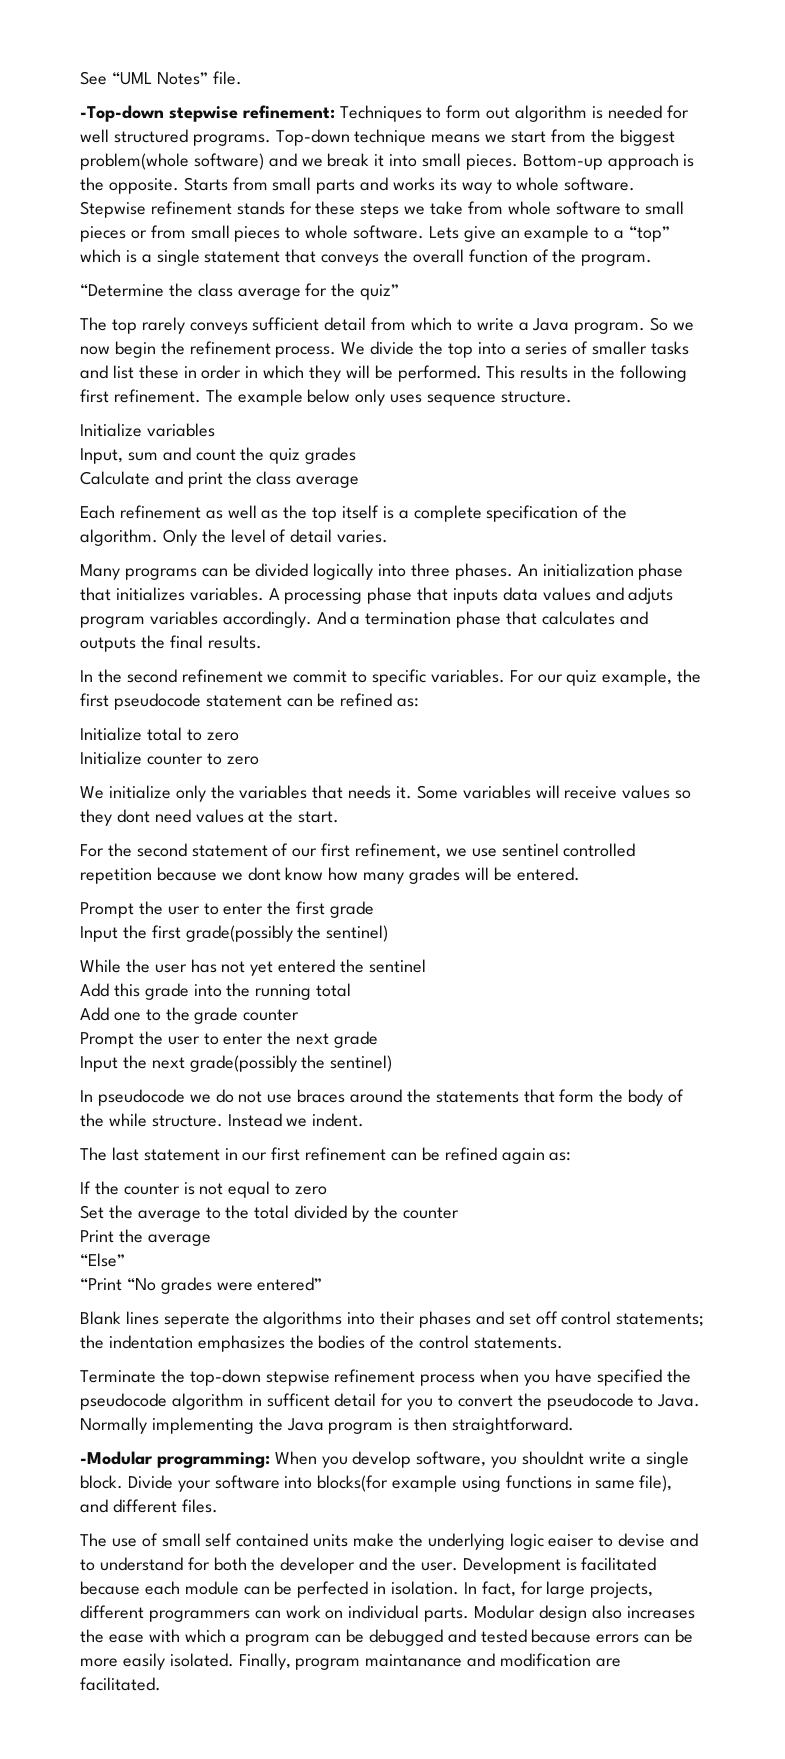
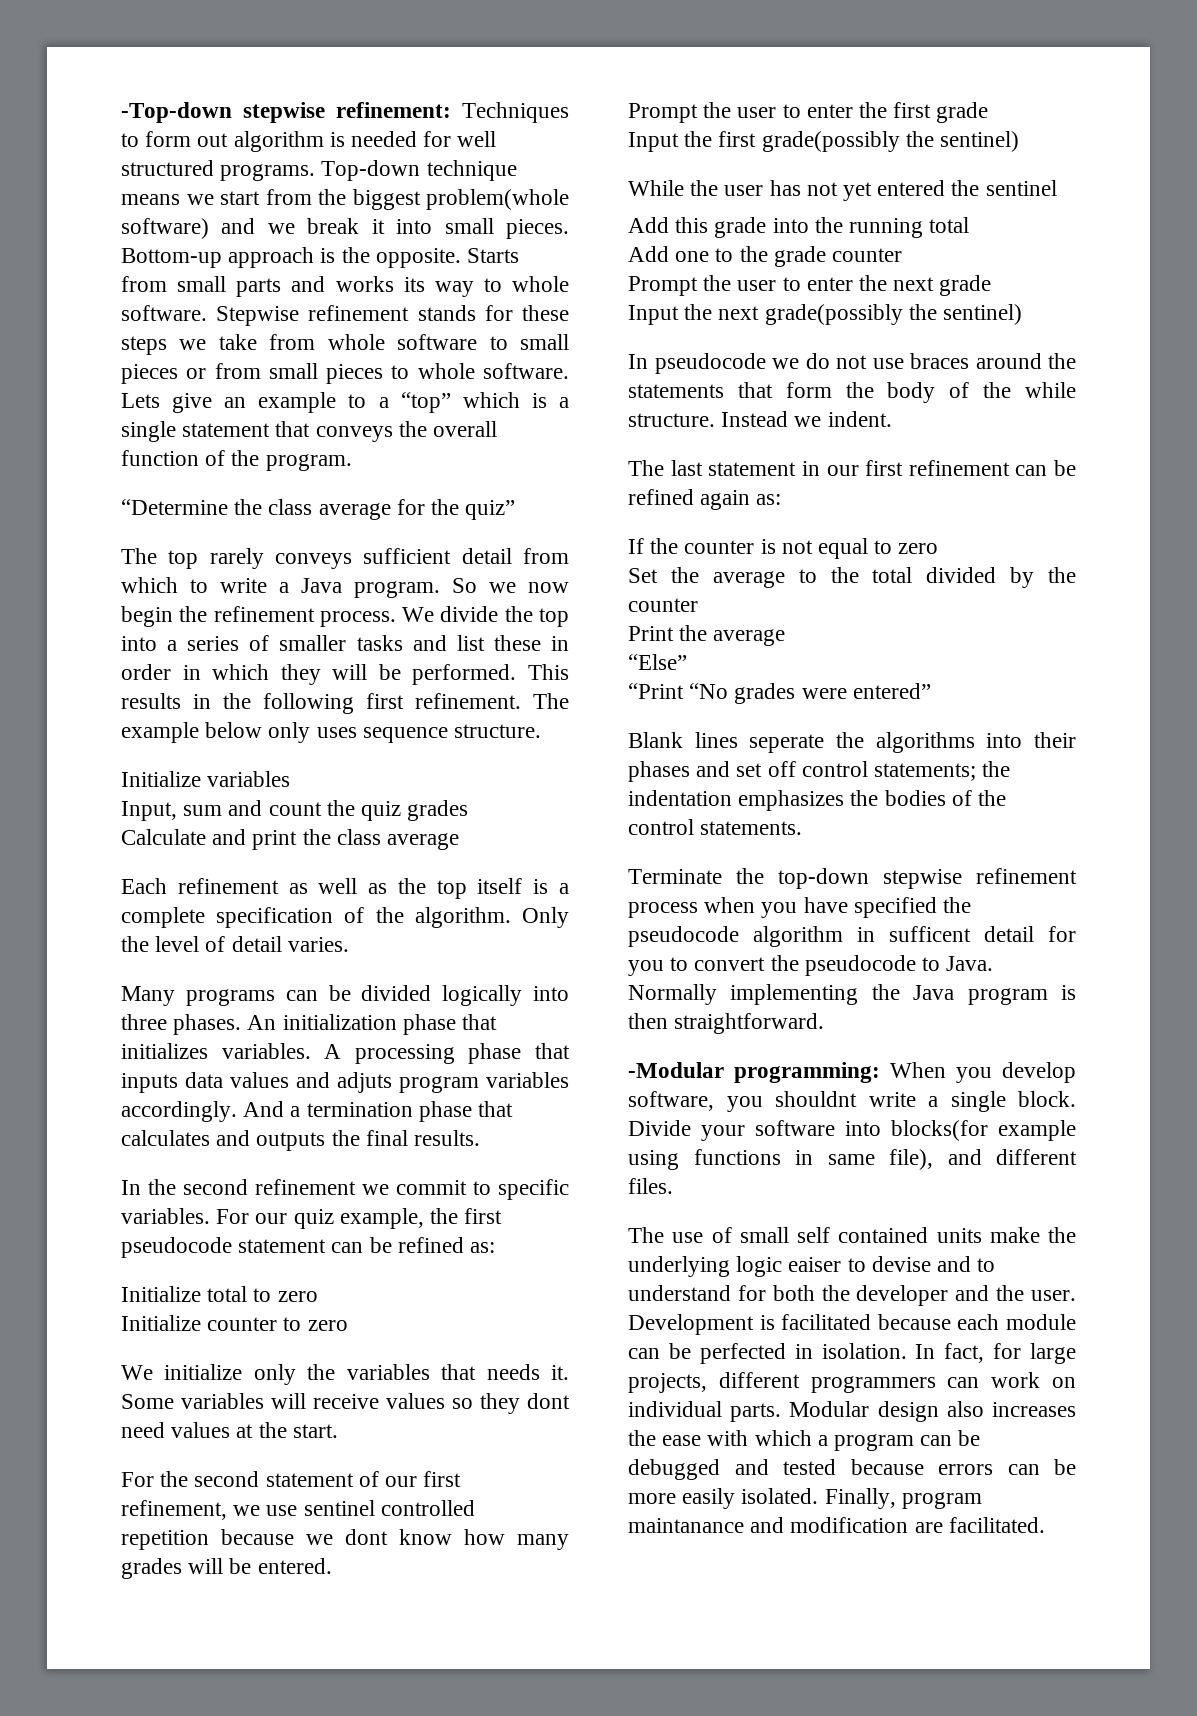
[80,71,242,85] See “UML Notes” file. // -> (121, 112) none

